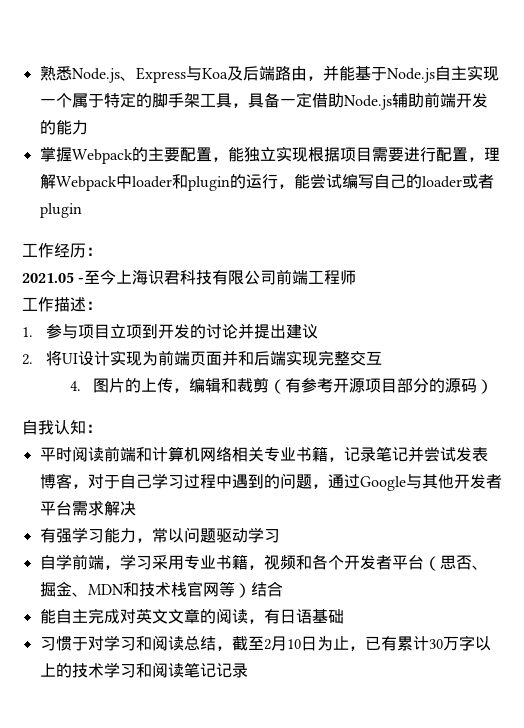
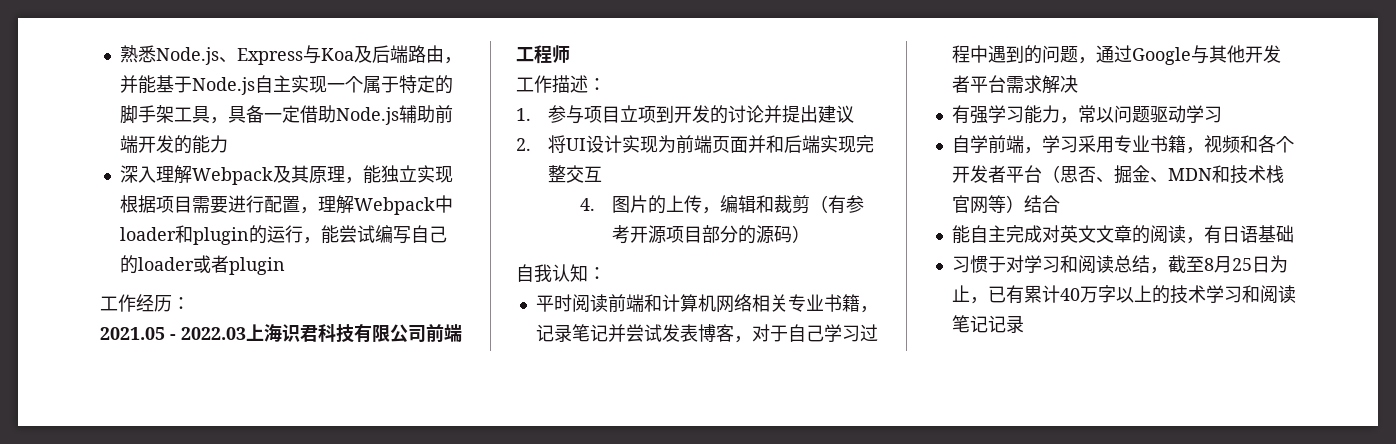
[39,147,212,164] 掌握Webpack的主要配置 -> [119,165,345,185] 深入理解Webpack及其原理
[84,270,117,285] 至今 -> [181,327,246,340] 2022.03
[263,636,301,651] 2月10 -> [1203,256,1252,273] 8月25
[428,639,443,649] 30 -> [1059,288,1080,301] 40

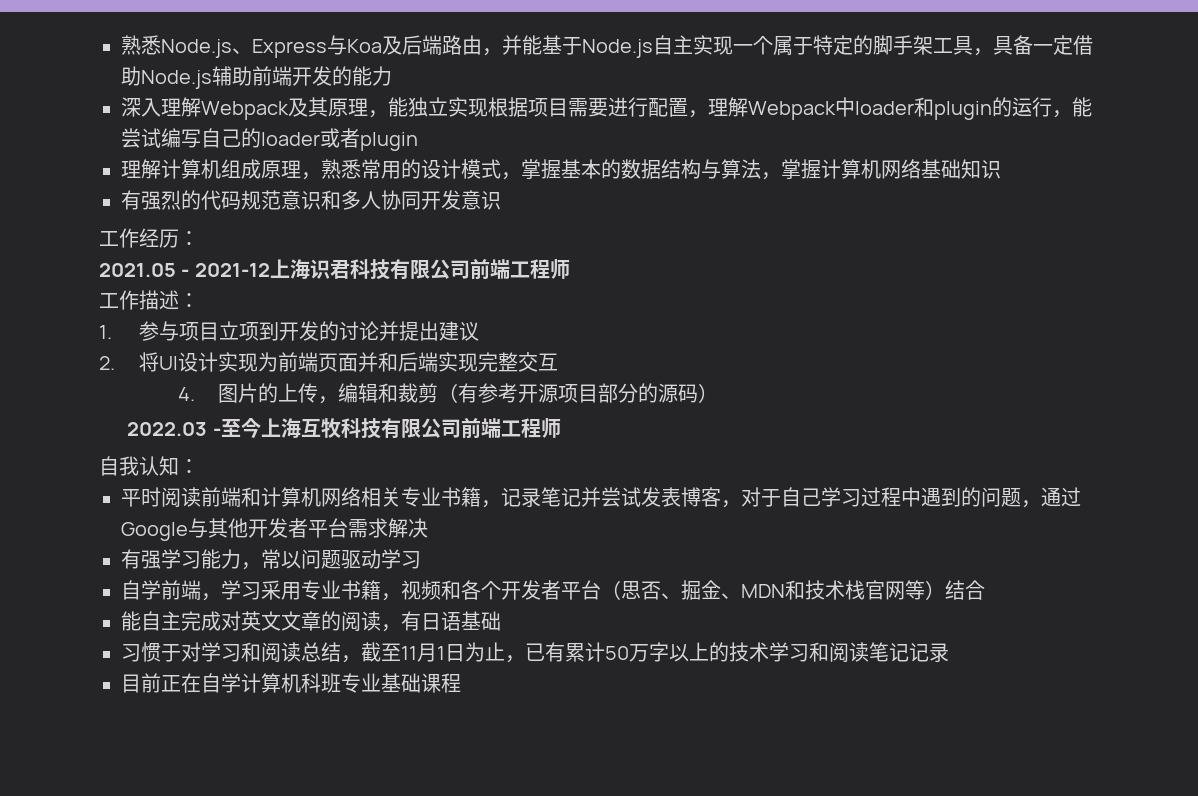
(285, 266) none -> [121,159,1001,180] [121,190,501,210] // 理解计算机组成原理，熟悉常用的设计模式，掌握基本的数据结构与算法，掌握计算机网络基础知识 // 有强烈的代码规范意识和多人协同开发意识
[181,327,246,340] 2022.03 -> [194,263,270,277] 2021-12
(811, 234) none -> [127,418,561,439] // 2022.03 -至今上海互牧科技有限公司前端工程师
[1203,256,1252,273] 8月25 -> [401,643,445,662] 11月1
[1059,288,1080,301] 40 -> [605,646,629,660] 50
(1024, 324) none -> [121,673,461,693] // 目前正在自学计算机科班专业基础课程

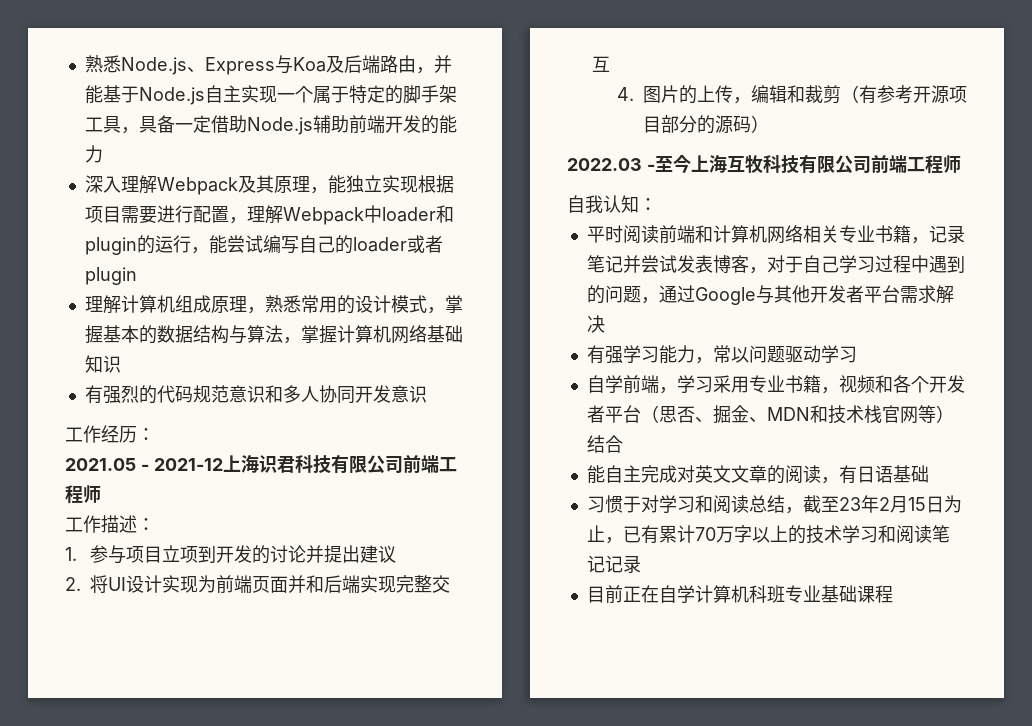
[401,643,445,662] 11月1 -> [838,495,926,513] 23年2月15
[605,646,629,660] 50 -> [694,527,716,541] 70

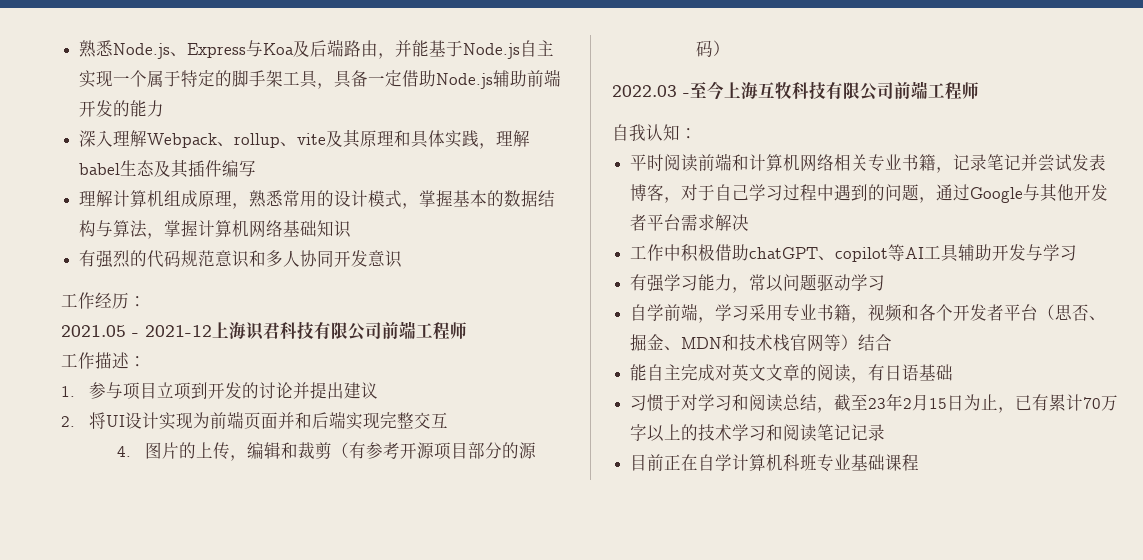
[237,175,454,194] [84,205,454,225] [84,235,443,255] [84,267,137,285] 及其原理，能独立实现根据项目需要进行配置，理解Webpack中loader和plugin的运行，能尝试编写自己的loader或者plugin -> [217,130,531,149] [79,160,257,178] 、rollup、vite及其原理和具体实践，理解babel生态及其插件编写
(605, 324) none -> [630,244,1078,262] // 工作中积极借助chatGPT、copilot等AI工具辅助开发与学习

